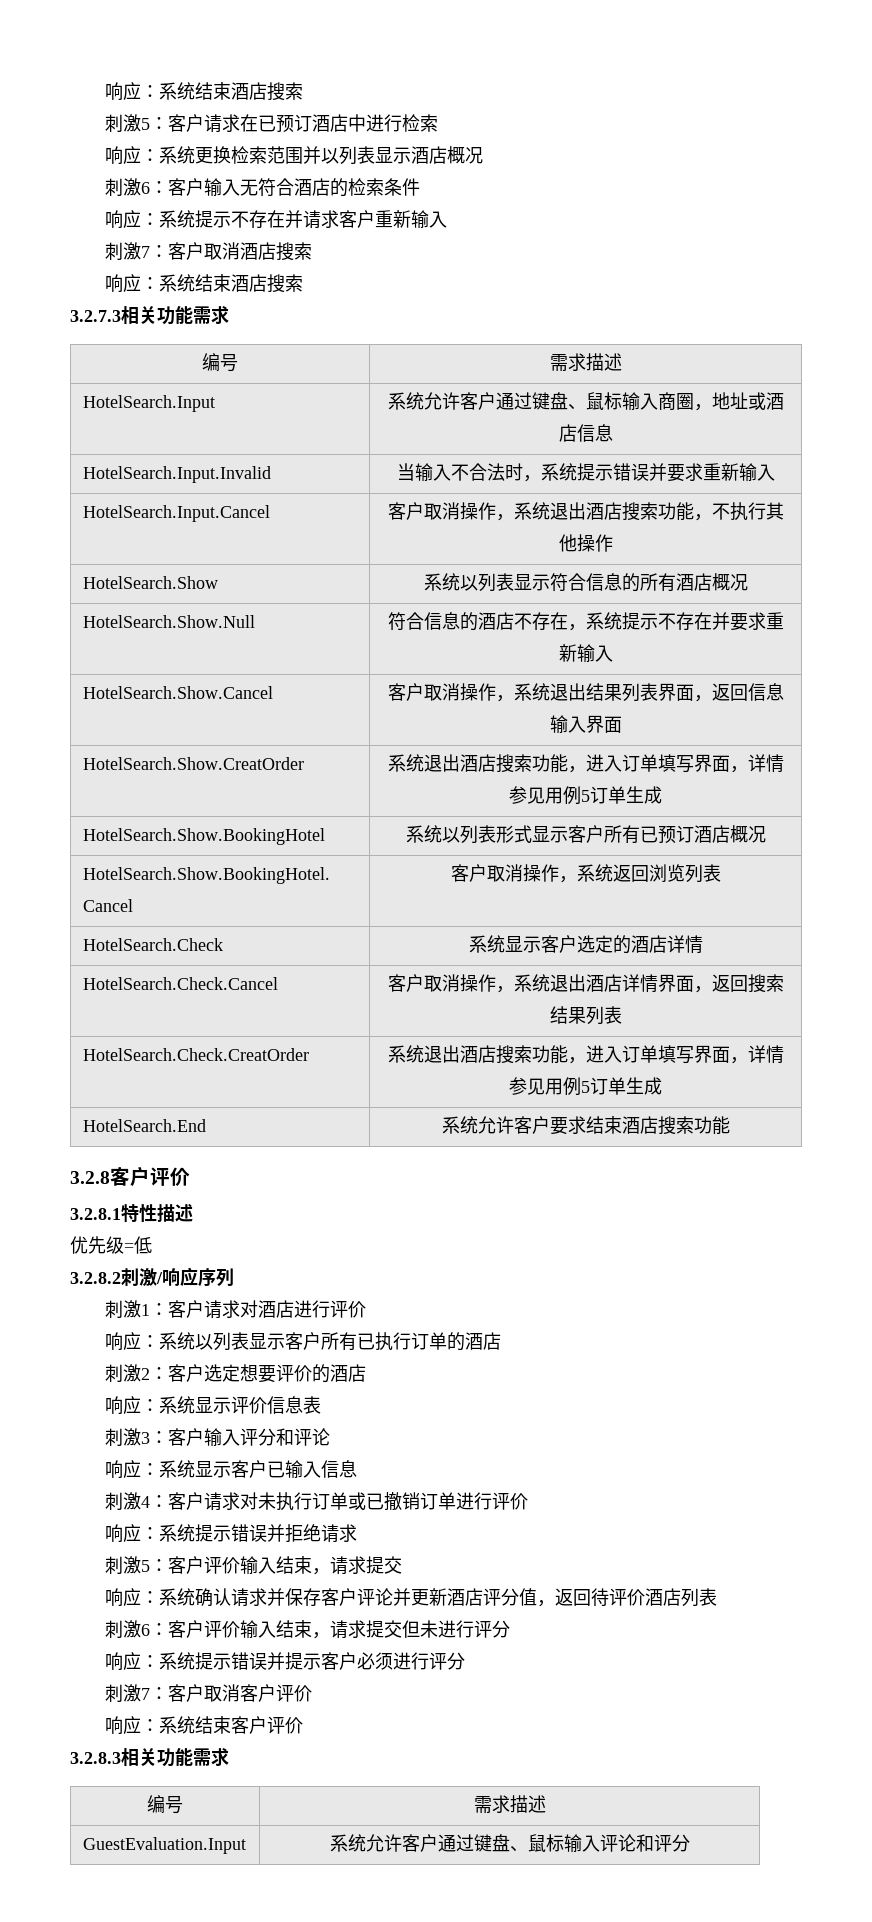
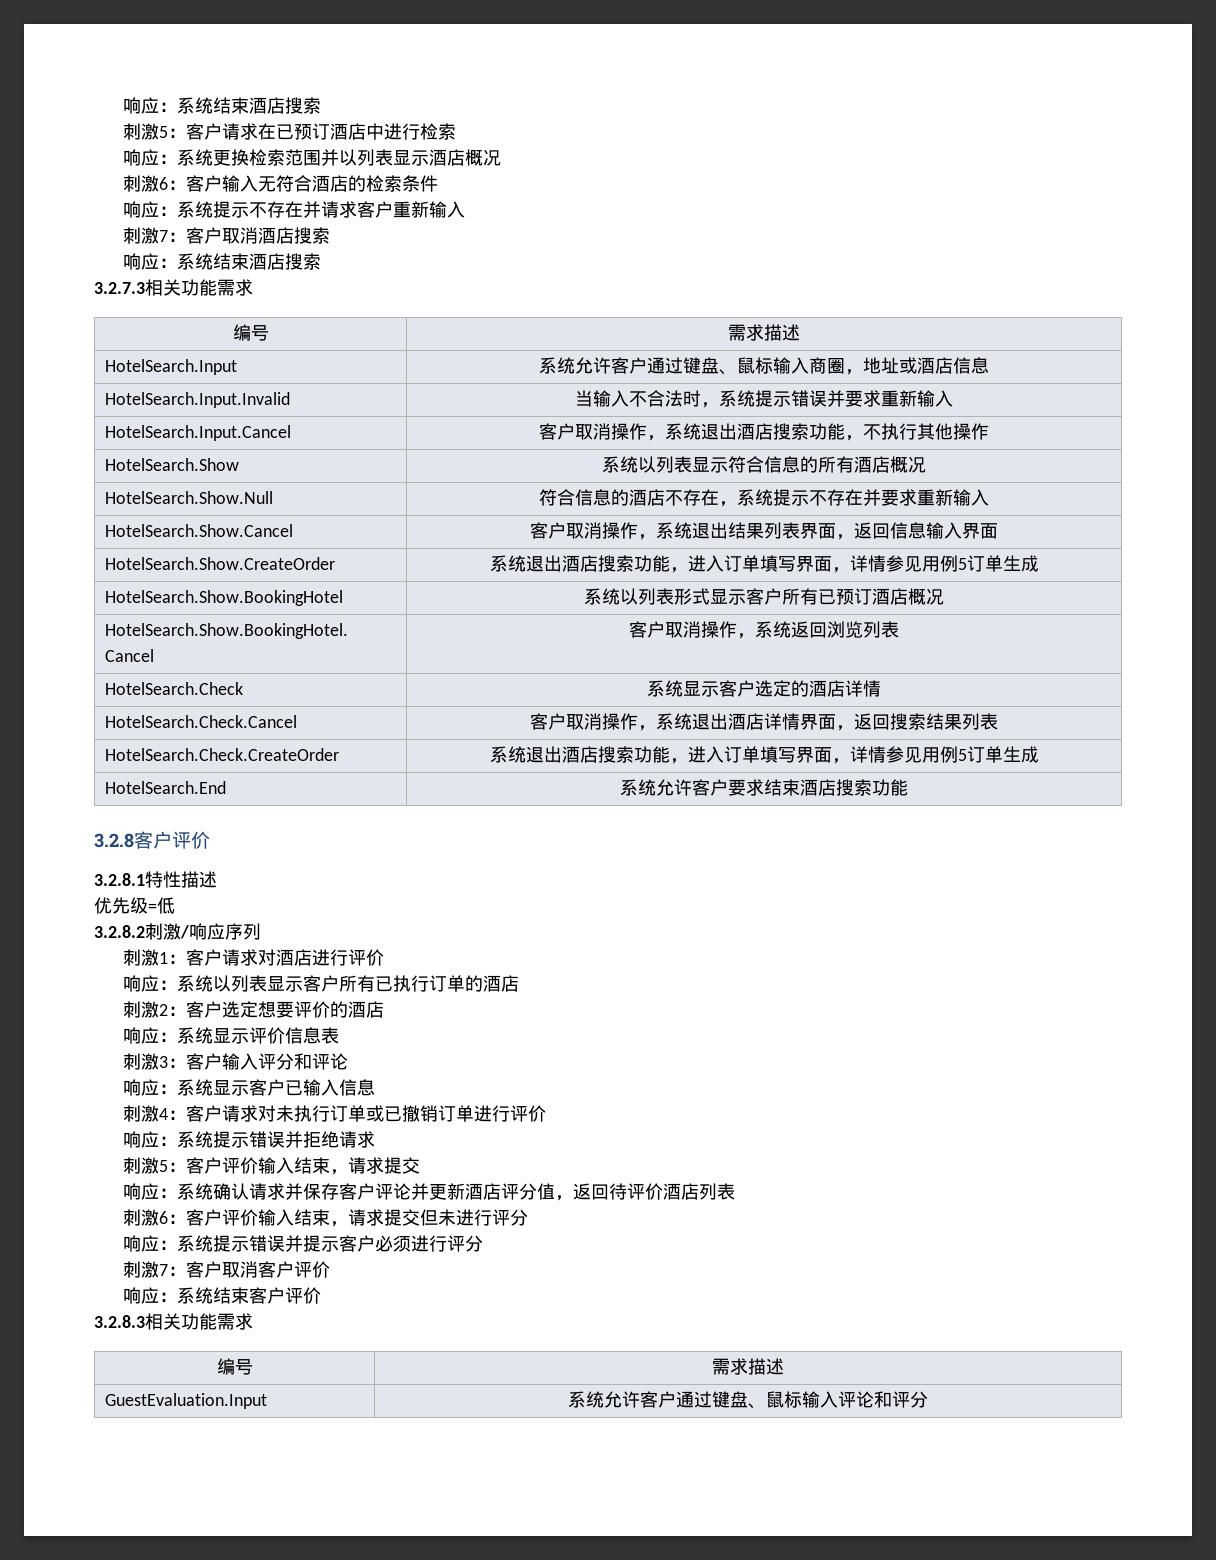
[82,757,304,770] HotelSearch.Show.CreatOrder -> [104,557,335,570] HotelSearch.Show.CreateOrder
[82,1048,309,1061] HotelSearch.Check.CreatOrder -> [104,748,339,761] HotelSearch.Check.CreateOrder

